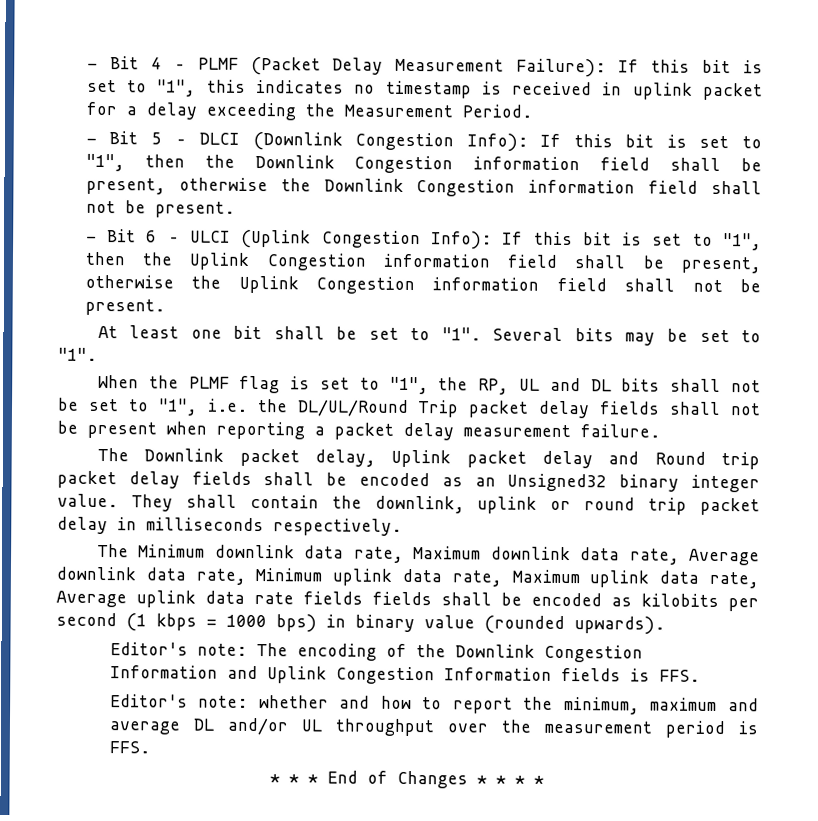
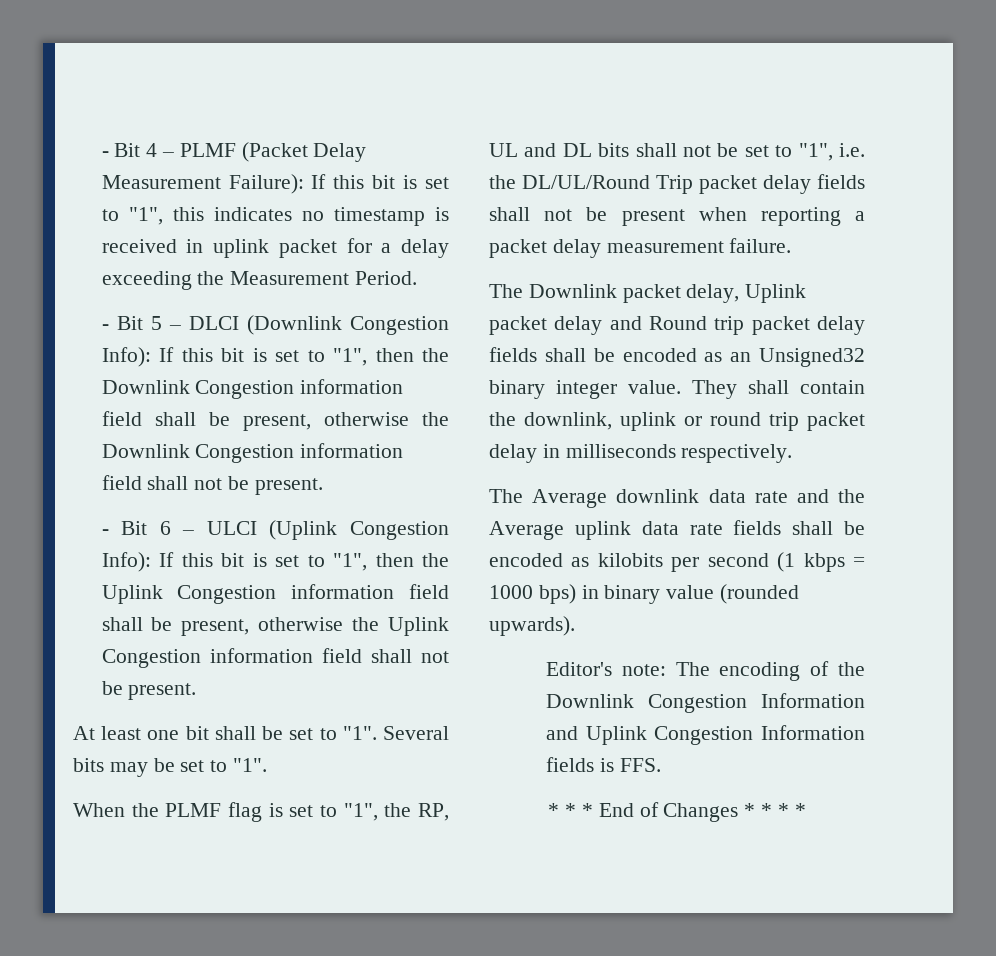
[138,544,760,566] [56,566,759,589] Minimum downlink data rate, Maximum downlink data rate, Average downlink data rate, Minimum uplink data rate, Maximum uplink data rate, -> [532,489,865,508] Average downlink data rate and the
[372,591,432,606] fields -> (782, 527) none
[109,694,759,715] [108,717,760,739] [108,741,150,754] // Editor's note: whether and how to report the minimum, maximum and average DL and/or UL throughput over the measurement period is FFS. -> (661, 765) none

